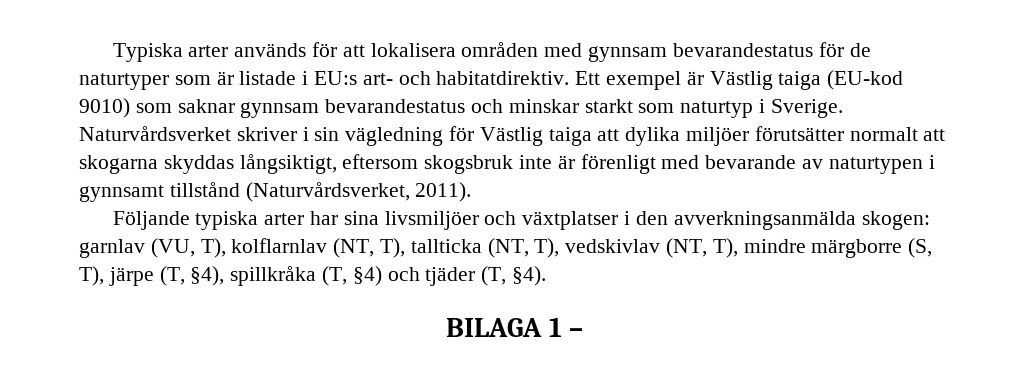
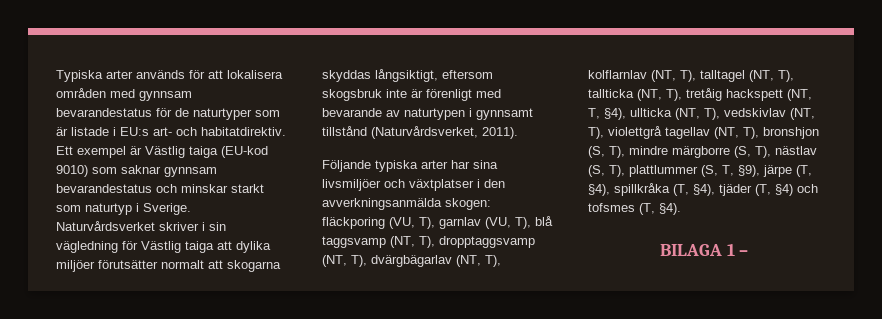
[79,238,933,258] [79,266,104,286] garnlav (VU, T), kolflarnlav (NT, T), tallticka (NT, T), vedskivlav (NT, T), mindre märgborre (S, T), -> [322,216,553,229] [322,236,535,248] [322,255,501,267] [588,70,794,82] [588,88,812,101] [588,108,815,120] [588,126,819,139] [588,146,817,158] [588,165,760,177] fläckporing (VU, T), garnlav (VU, T), blå taggsvamp (NT, T), dropptaggsvamp (NT, T), dvärgbägarlav (NT, T), kolflarnlav (NT, T), talltagel (NT, T), tallticka (NT, T), tretåig hackspett (NT, T, §4), ullticka (NT, T), vedskivlav (NT, T), violettgrå tagellav (NT, T), bronshjon (S, T), mindre märgborre (S, T), nästlav (S, T), plattlummer (S, T, §9),
(348, 276) none -> [693,184,771,196] §4), tjäder (T,
[425,267,476,286] tjäder -> [588,203,635,212] tofsmes

